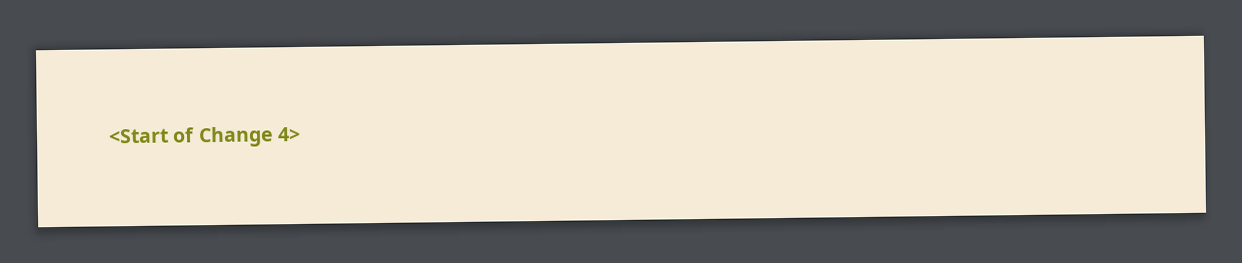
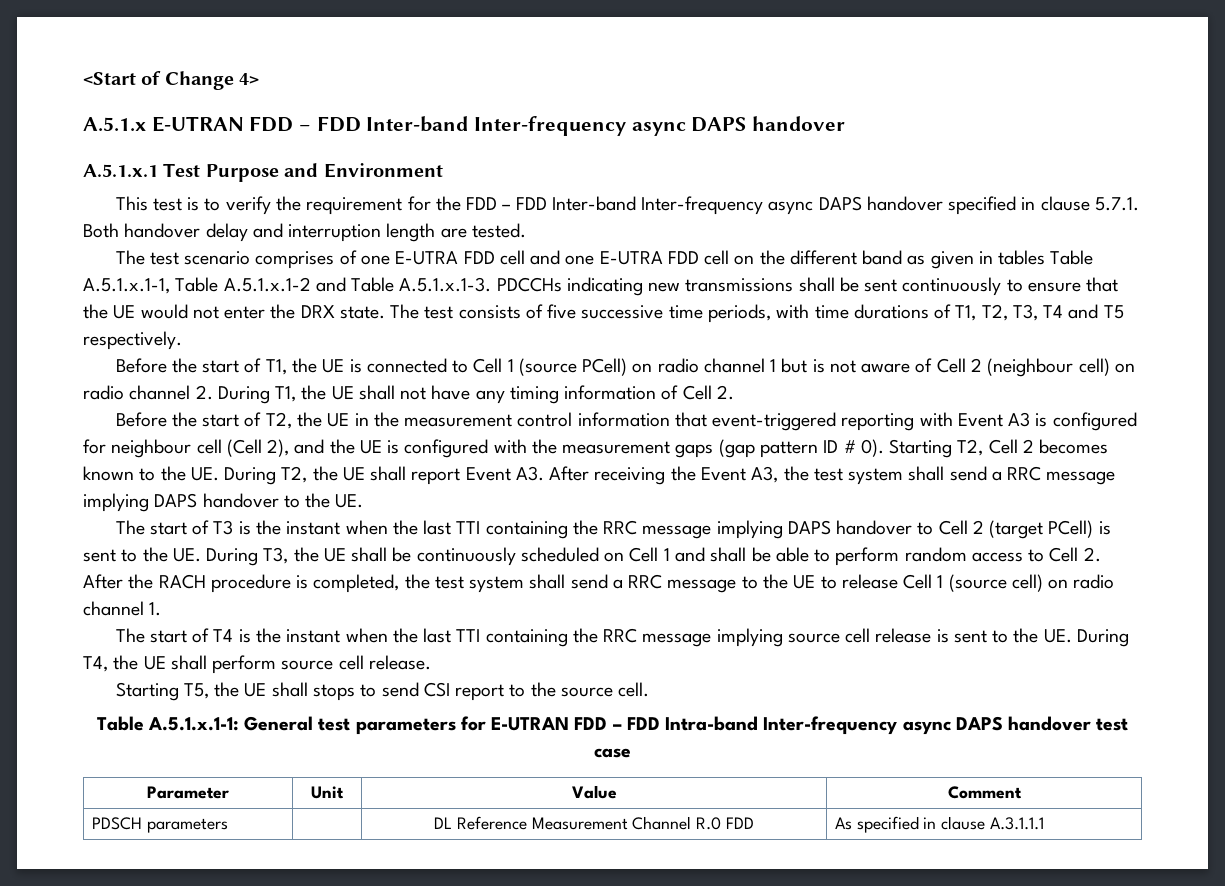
(301, 134) none -> [83,116,846,136] [83,163,443,182] [115,196,1139,215] [83,223,526,242] [115,250,1094,269] [83,277,1119,296] [83,304,1124,323] [83,331,182,350] [115,358,1135,377] [83,385,734,404] [115,412,1137,431] [83,439,1109,458] [83,466,1116,485] [83,493,364,512] [115,520,1111,539] [83,547,1101,566] [83,574,1115,593] [83,601,162,616] [115,628,1130,647] [83,655,431,674] [115,682,650,701] [96,716,1129,735] [594,748,631,758] [147,786,229,799] [311,786,344,799] [571,785,617,799] [947,786,1022,799] [91,817,228,833] [434,816,754,830] [834,816,1044,833] // A.5.1.x E-UTRAN FDD – FDD Inter-band Inter-frequency async DAPS handover // A.5.1.x.1 Test Purpose and Environment // This test is to verify the requirement for the FDD – FDD Inter-band Inter-frequency async DAPS handover specified in clause 5.7.1. Both handover delay and interruption length are tested. // The test scenario comprises of one E-UTRA FDD cell and one E-UTRA FDD cell on the different band as given in tables Table A.5.1.x.1-1, Table A.5.1.x.1-2 and Table A.5.1.x.1-3. PDCCHs indicating new transmissions shall be sent continuously to ensure that the UE would not enter the DRX state. The test consists of five successive time periods, with time durations of T1, T2, T3, T4 and T5 respectively. // Before the start of T1, the UE is connected to Cell 1 (source PCell) on radio channel 1 but is not aware of Cell 2 (neighbour cell) on radio channel 2. During T1, the UE shall not have any timing information of Cell 2. // Before the start of T2, the UE in the measurement control information that event-triggered reporting with Event A3 is configured for neighbour cell (Cell 2), and the UE is configured with the measurement gaps (gap pattern ID # 0). Starting T2, Cell 2 becomes known to the UE. During T2, the UE shall report Event A3. After receiving the Event A3, the test system shall send a RRC message implying DAPS handover to the UE. // The start of T3 is the instant when the last TTI containing the RRC message implying DAPS handover to Cell 2 (target PCell) is sent to the UE. During T3, the UE shall be continuously scheduled on Cell 1 and shall be able to perform random access to Cell 2. After the RACH procedure is completed, the test system shall send a RRC message to the UE to release Cell 1 (source cell) on radio channel 1. // The start of T4 is the instant when the last TTI containing the RRC message implying source cell release is sent to the UE. During T4, the UE shall perform source cell release. // Starting T5, the UE shall stops to send CSI report to the source cell. // Table A.5.1.x.1-1: General test parameters for E-UTRAN FDD – FDD Intra-band Inter-frequency async DAPS handover test case // Parameter | Unit | Value | Comment // PDSCH parameters | | DL Reference Measurement Channel R.0 FDD | As specified in clause A.3.1.1.1

